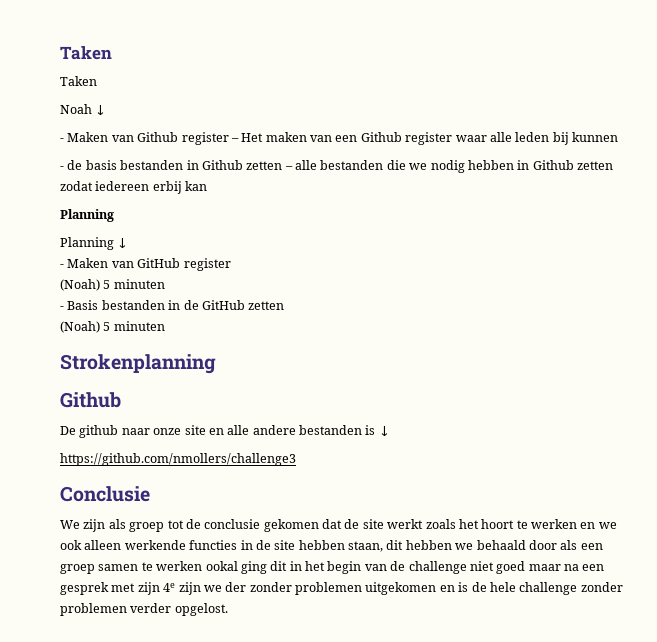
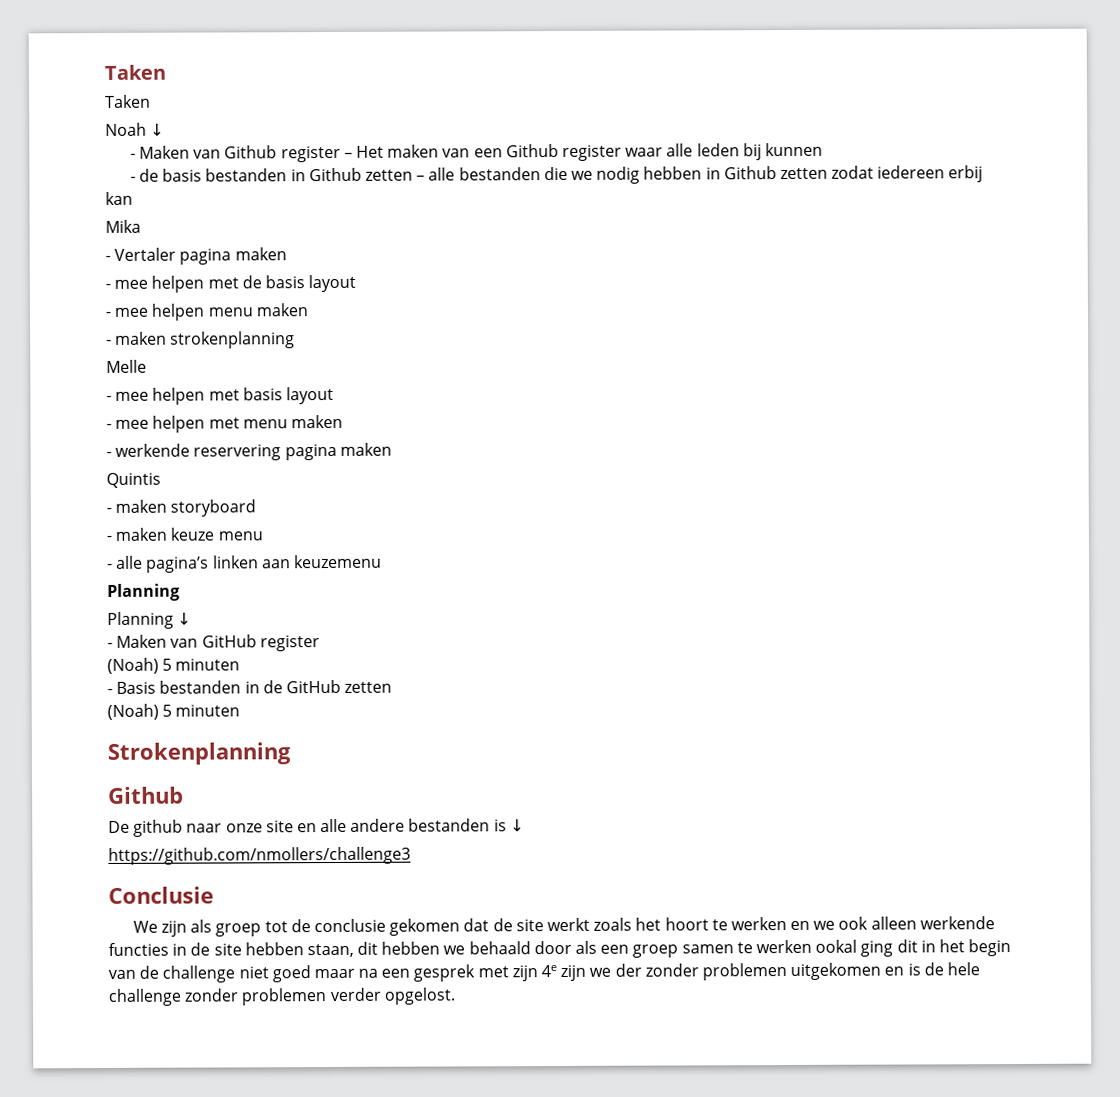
(208, 186) none -> [105,219,141,233] [105,247,287,265] [105,274,357,293] [105,303,308,321] [106,331,296,349] [106,359,147,373] [106,386,334,405] [106,414,343,433] [106,442,392,461] [106,472,161,488] [106,499,257,517] [106,527,263,541] [107,554,382,573] // Mika // - Vertaler pagina maken // - mee helpen met de basis layout // - mee helpen menu maken // - maken strokenplanning // Melle // - mee helpen met basis layout // - mee helpen met menu maken // - werkende reservering pagina maken // Quintis // - maken storyboard // - maken keuze menu // - alle pagina’s linken aan keuzemenu

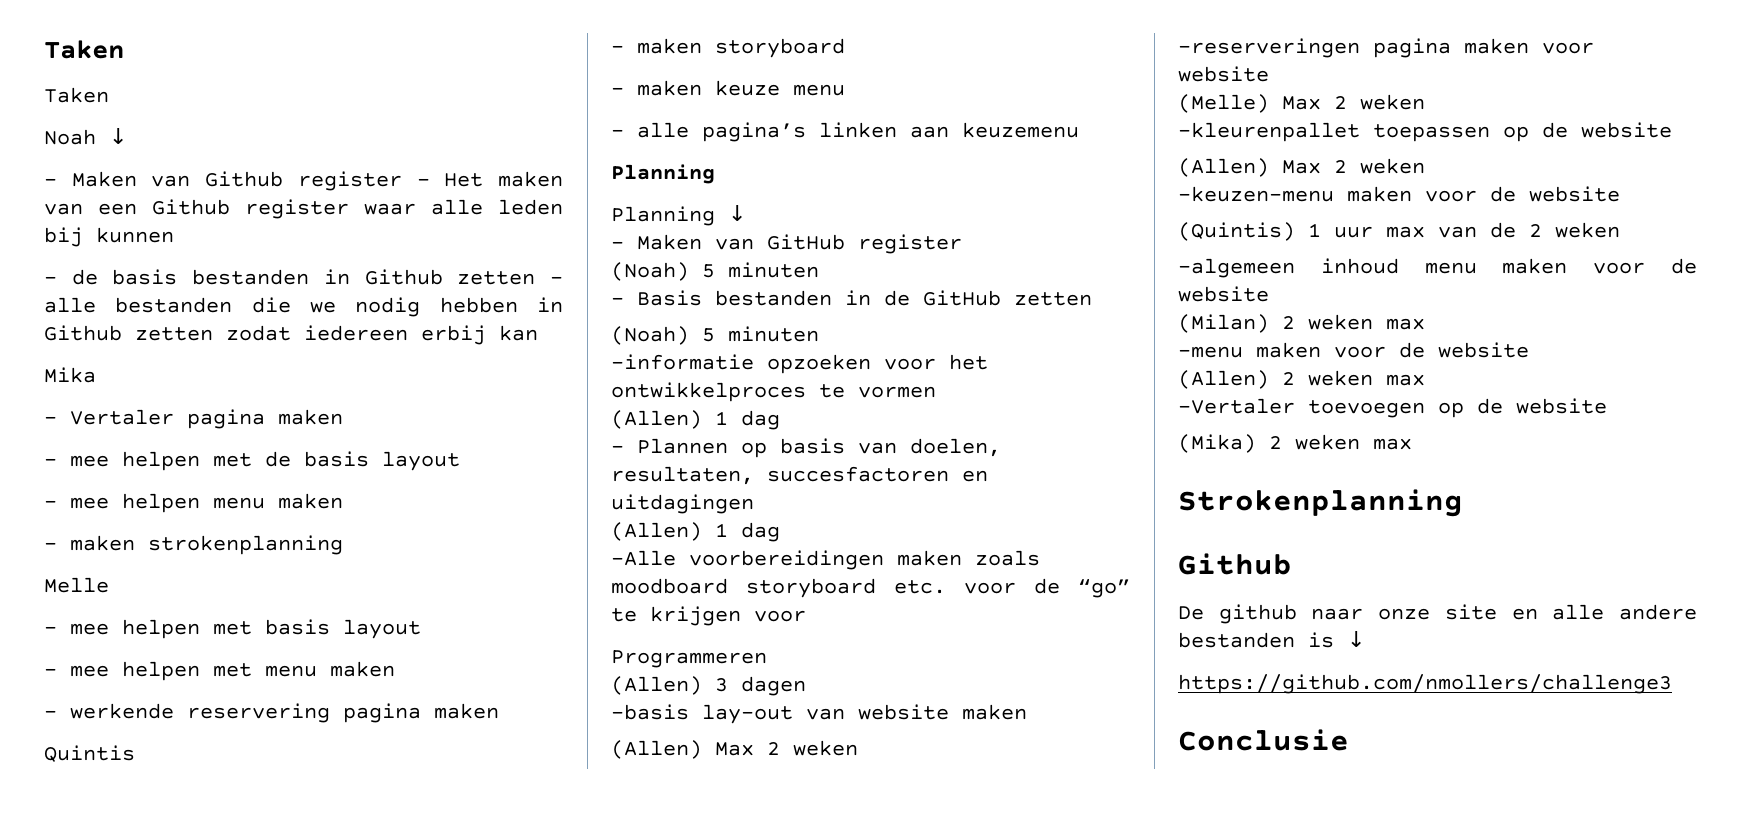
(241, 710) none -> [611,354,988,374] [611,382,936,402] [611,410,780,430] [611,438,1001,458] [611,466,988,485] [611,494,754,514] [611,522,780,542] [611,550,1040,570] [611,578,1130,598] [611,606,806,626] [611,650,767,668] [611,676,806,696] [611,704,1027,724] [611,740,858,759] [1178,38,1594,58] [1178,66,1269,82] [1178,94,1425,113] [1178,122,1672,142] [1178,158,1425,177] [1178,186,1620,202] [1178,222,1620,241] [1178,258,1697,278] [1178,286,1269,302] [1178,314,1425,333] [1178,342,1529,358] [1178,370,1425,389] [1178,398,1607,418] [1178,434,1412,453] // -informatie opzoeken voor het ontwikkelproces te vormen // (Allen) 1 dag // - Plannen op basis van doelen, resultaten, succesfactoren en uitdagingen // (Allen) 1 dag // -Alle voorbereidingen maken zoals moodboard storyboard etc. voor de “go” te krijgen voor // Programmeren // (Allen) 3 dagen // -basis lay-out van website maken // (Allen) Max 2 weken // -reserveringen pagina maken voor website // (Melle) Max 2 weken // -kleurenpallet toepassen op de website // (Allen) Max 2 weken // -keuzen-menu maken voor de website // (Quintis) 1 uur max van de 2 weken // -algemeen inhoud menu maken voor de website // (Milan) 2 weken max // -menu maken voor de website // (Allen) 2 weken max // -Vertaler toevoegen op de website // (Mika) 2 weken max
[132,916,995,937] [108,939,1012,958] [108,962,980,983] [108,987,455,1006] // We zijn als groep tot de conclusie gekomen dat de site werkt zoals het hoort te werken en we ook alleen werkende functies in de site hebben staan, dit hebben we behaald door als een groep samen te werken ookal ging dit in het begin van de challenge niet goed maar na een gesprek met zijn 4e zijn we der zonder problemen uitgekomen en is de hele challenge zonder problemen verder opgelost. -> (1349, 740) none

